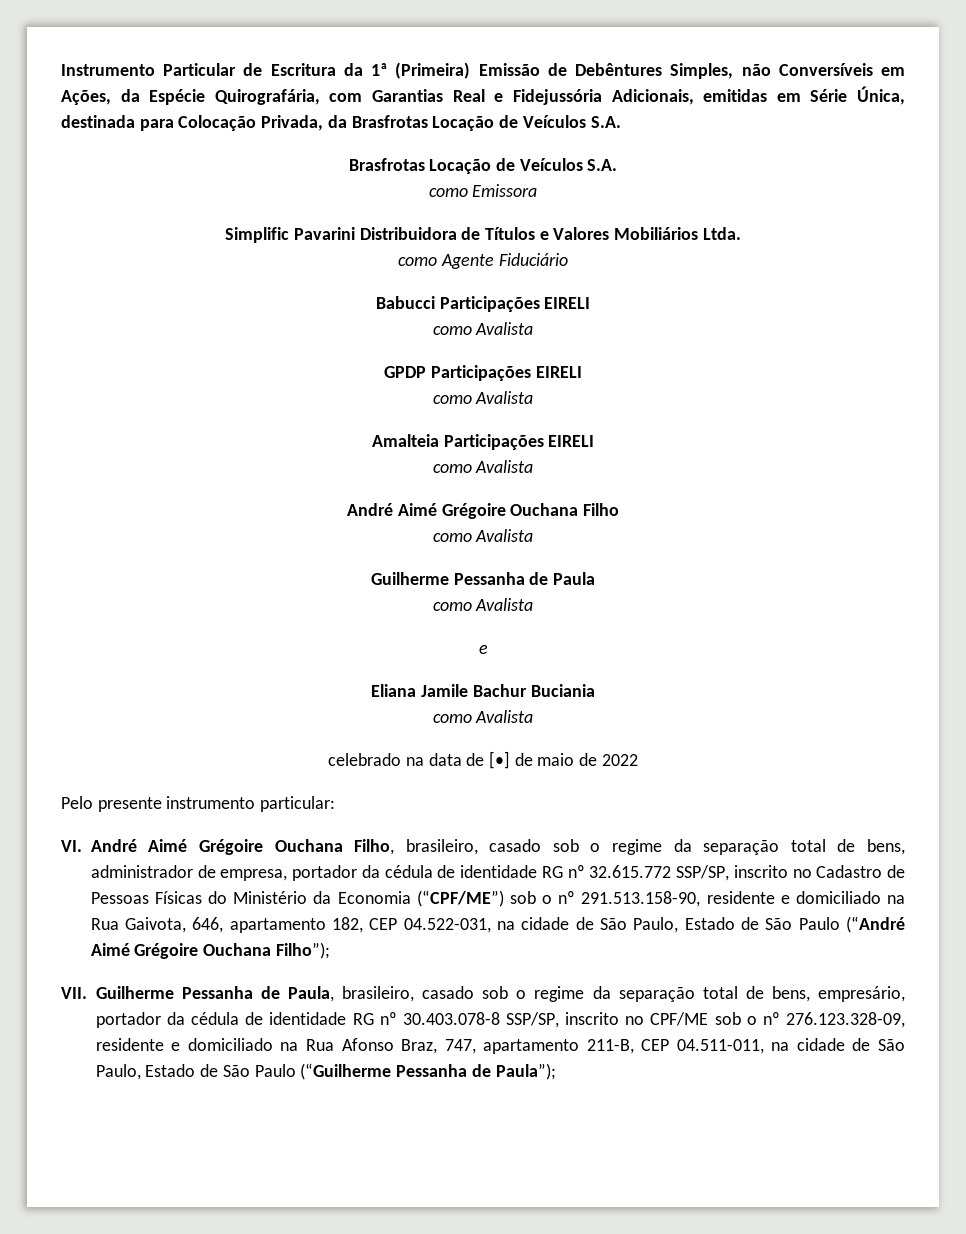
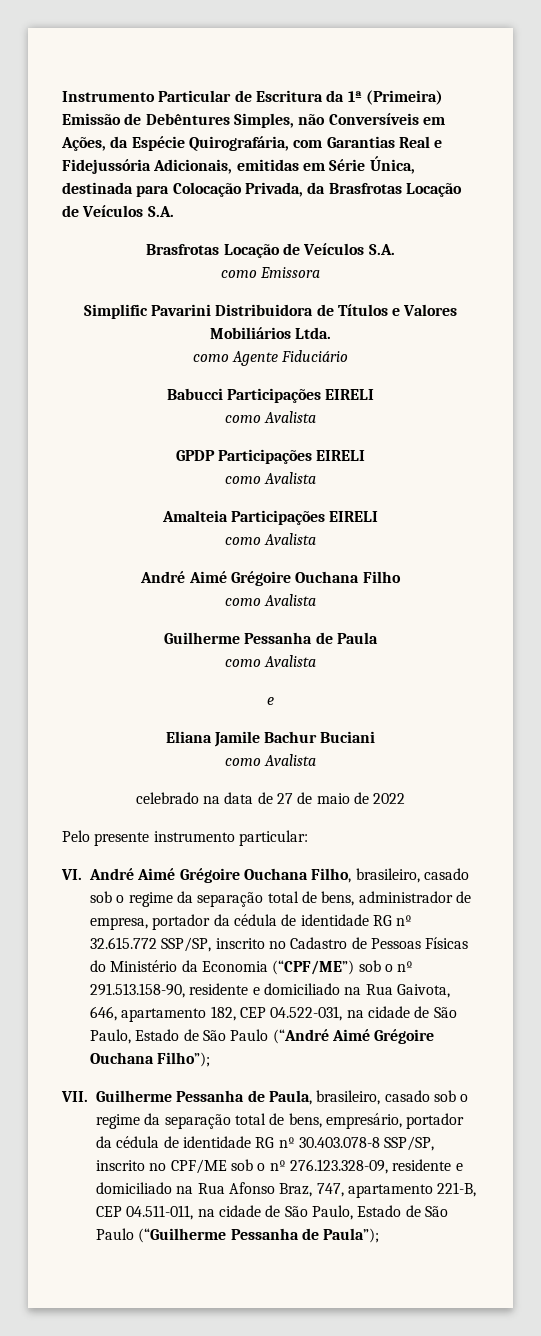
[530,684,595,697] Buciania -> [320,731,376,743] Buciani
[489,751,511,769] [•] -> [277,793,293,804] 27
[586,1039,634,1054] 211-B, -> [437,1182,477,1197] 221-B,

